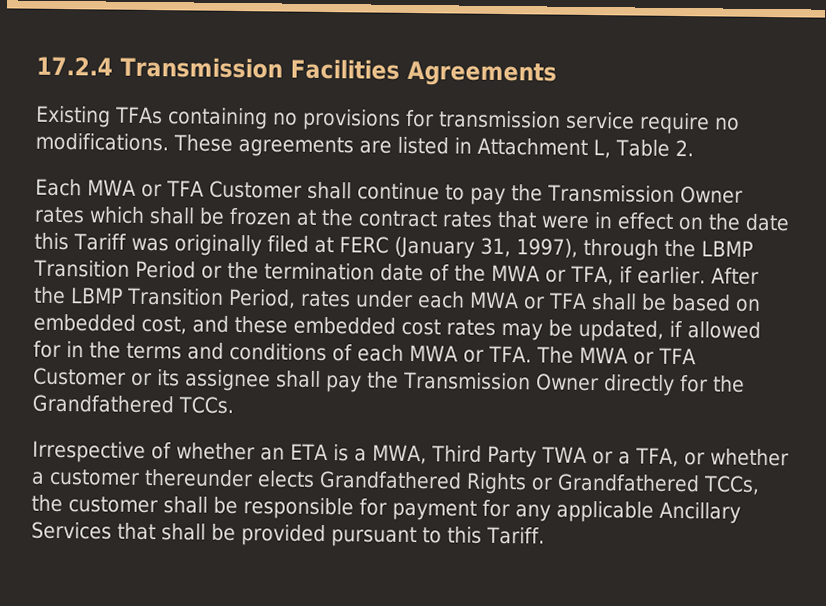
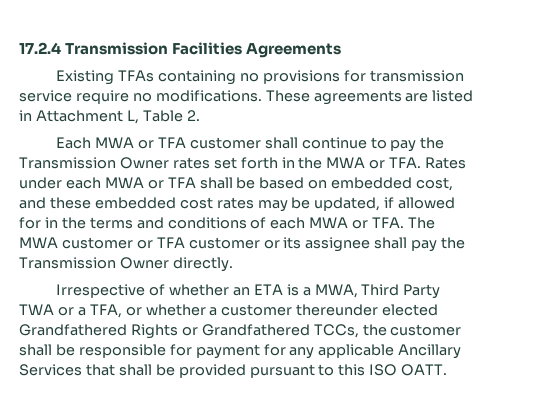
[208,180,302,199] Customer -> [189,137,261,149] customer
[89,206,790,232] [34,232,753,261] [33,259,759,286] [33,286,351,309] which shall be frozen at the contract rates that were in effect on the date this Tariff was originally filed at FERC (January 31, 1997), through the LBMP Transition Period or the termination date of the MWA or TFA, if earlier. After the LBMP Transition Period, rates -> [213,157,467,169] set forth in the MWA or TFA. Rates
[632,347,696,365] [33,367,126,386] or TFA Customer -> [61,237,260,249] customer or TFA customer
[602,374,745,396] [32,394,234,414] directly for the Grandfathered TCCs. -> [172,257,233,272] directly.
[257,470,315,488] elects -> [382,304,439,316] elected
[486,526,545,545] Tariff. -> [369,364,448,376] ISO OATT.

